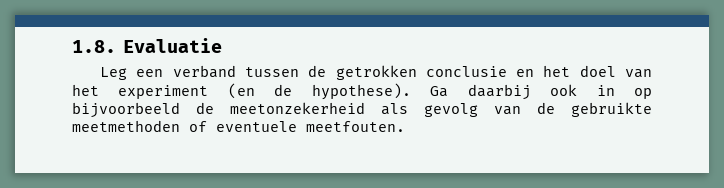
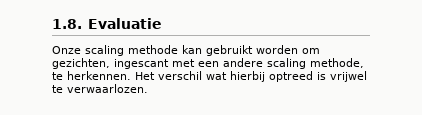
[100,65,653,80] [72,83,653,100] [72,102,652,118] [72,120,405,132] Leg een verband tussen de getrokken conclusie en het doel van het experiment (en de hypothese). Ga daarbij ook in op bijvoorbeeld de meetonzekerheid als gevolg van de gebruikte meetmethoden of eventuele meetfouten. -> [52,45,320,56] [52,58,364,69] [52,71,367,82] [52,84,148,93] Onze scaling methode kan gebruikt worden om gezichten, ingescant met een andere scaling methode, te herkennen. Het verschil wat hierbij optreed is vrijwel te verwaarlozen.

